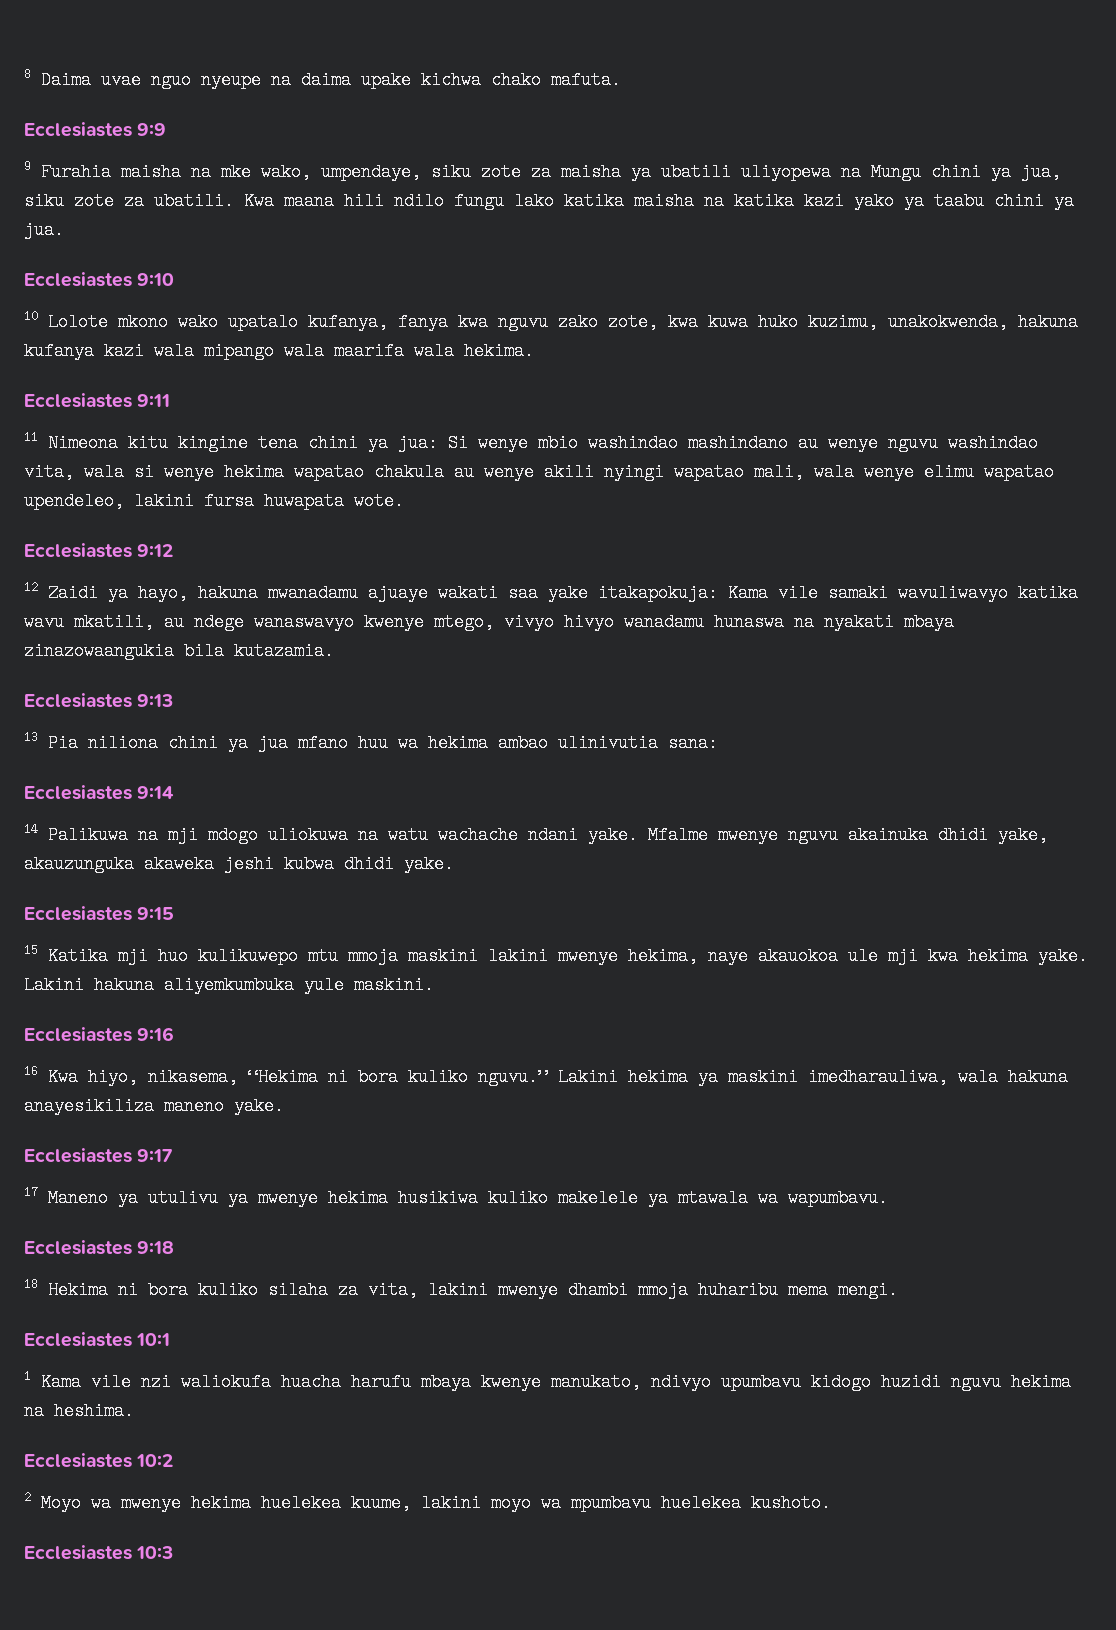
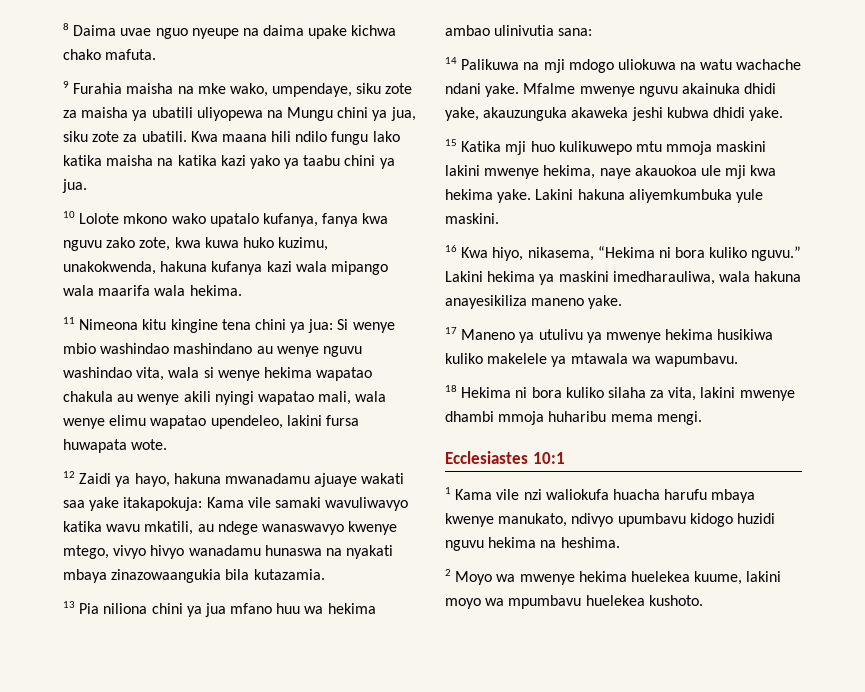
[24,122,167,137] // Ecclesiastes 9:9 -> (157, 54) none
[24,272,175,287] // Ecclesiastes 9:10 -> (87, 186) none
[24,393,171,408] // Ecclesiastes 9:11 -> (242, 290) none
[24,543,174,558] // Ecclesiastes 9:12 -> (168, 444) none
[24,693,174,708] // Ecclesiastes 9:13 -> (325, 574) none
[24,785,175,800] // Ecclesiastes 9:14 -> (593, 32) none
[24,906,175,921] // Ecclesiastes 9:15 -> (784, 114) none
[24,1027,175,1042] // Ecclesiastes 9:16 -> (499, 218) none
[24,1148,174,1163] // Ecclesiastes 9:17 -> (623, 302) none
[24,1240,175,1255] // Ecclesiastes 9:18 -> (738, 360) none
[24,1453,174,1468] // Ecclesiastes 10:2 -> (620, 542) none
[24,1545,174,1560] // Ecclesiastes 10:3 -> (703, 600) none

